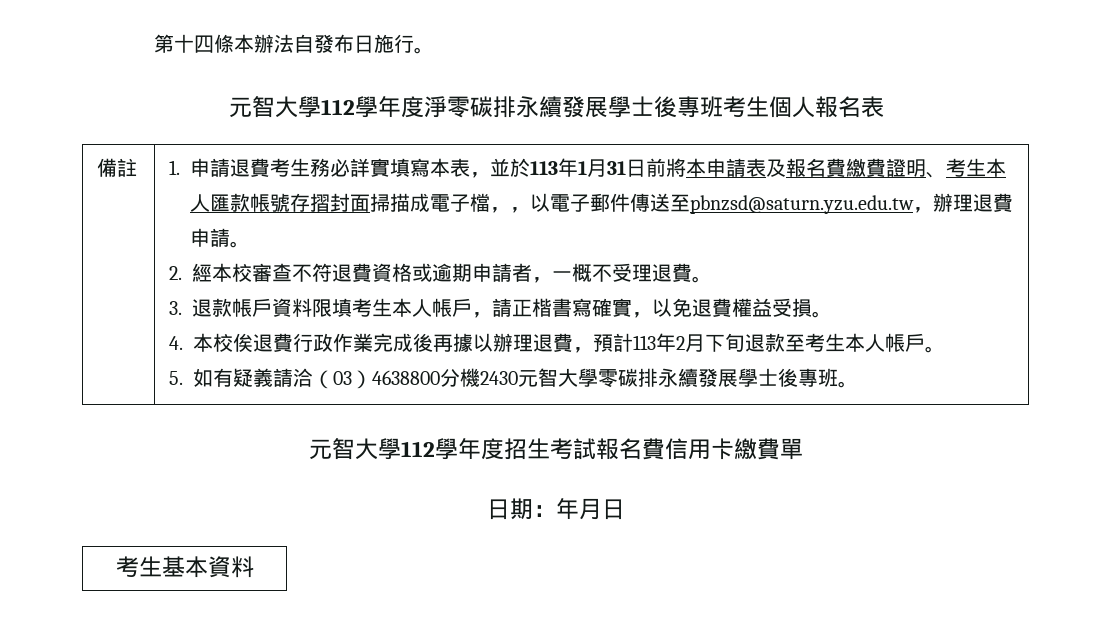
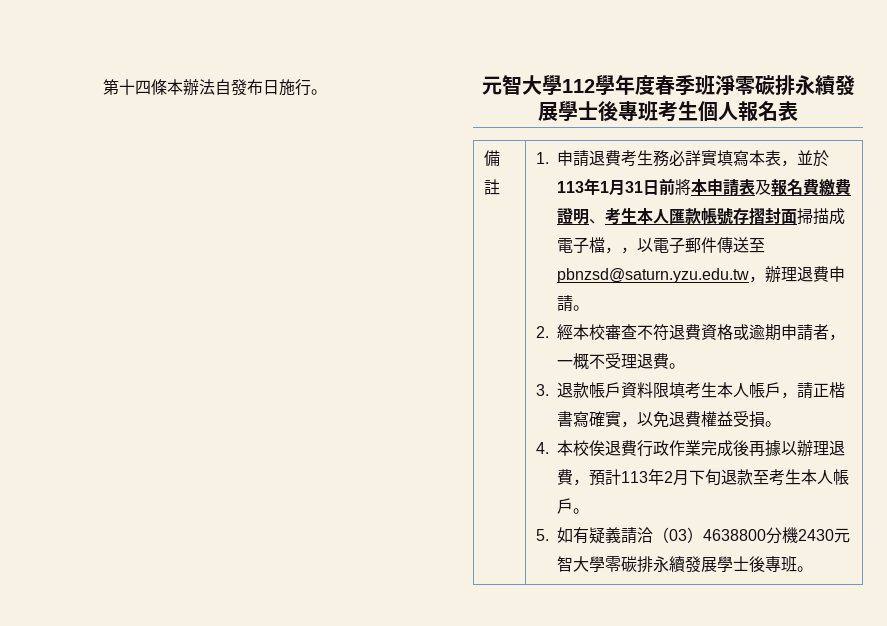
(424, 107) none -> [654,75,715,95] 春季班
[309,438,803,460] [487,498,625,520] [115,556,254,578] // 元智大學112學年度招生考試報名費信用卡繳費單 // 日期：年月日 // 考生基本資料 -> (813, 569) none

